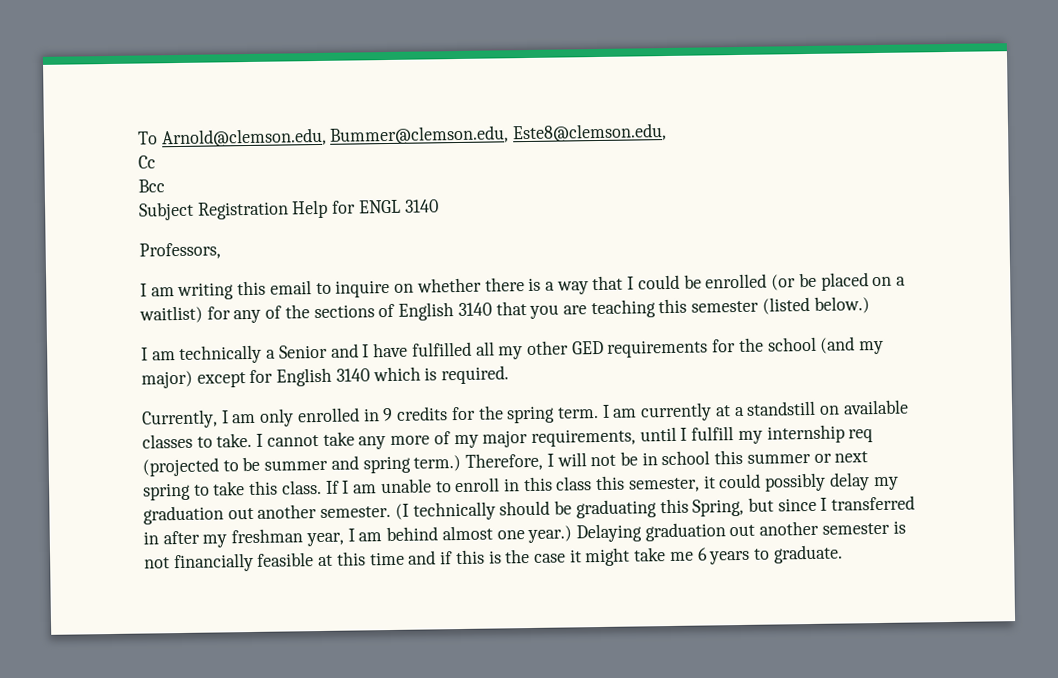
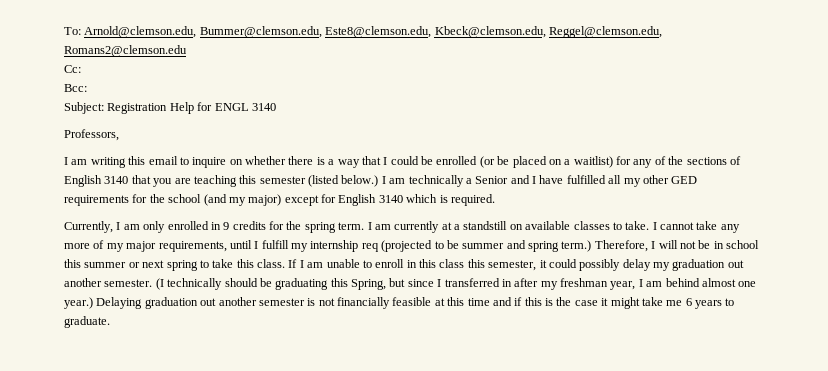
[137,131,158,145] To -> [64,27,81,35] To:
[138,155,156,169] [138,179,165,193] [139,201,194,221] // Cc // Bcc // Subject -> [434,26,662,38] [64,45,187,57] [64,65,81,73] [64,84,87,92] [64,102,104,114] Kbeck@clemson.edu, Reggel@clemson.edu, Romans2@clemson.edu // Cc: // Bcc: // Subject:
(870, 305) // -> (379, 181) none

